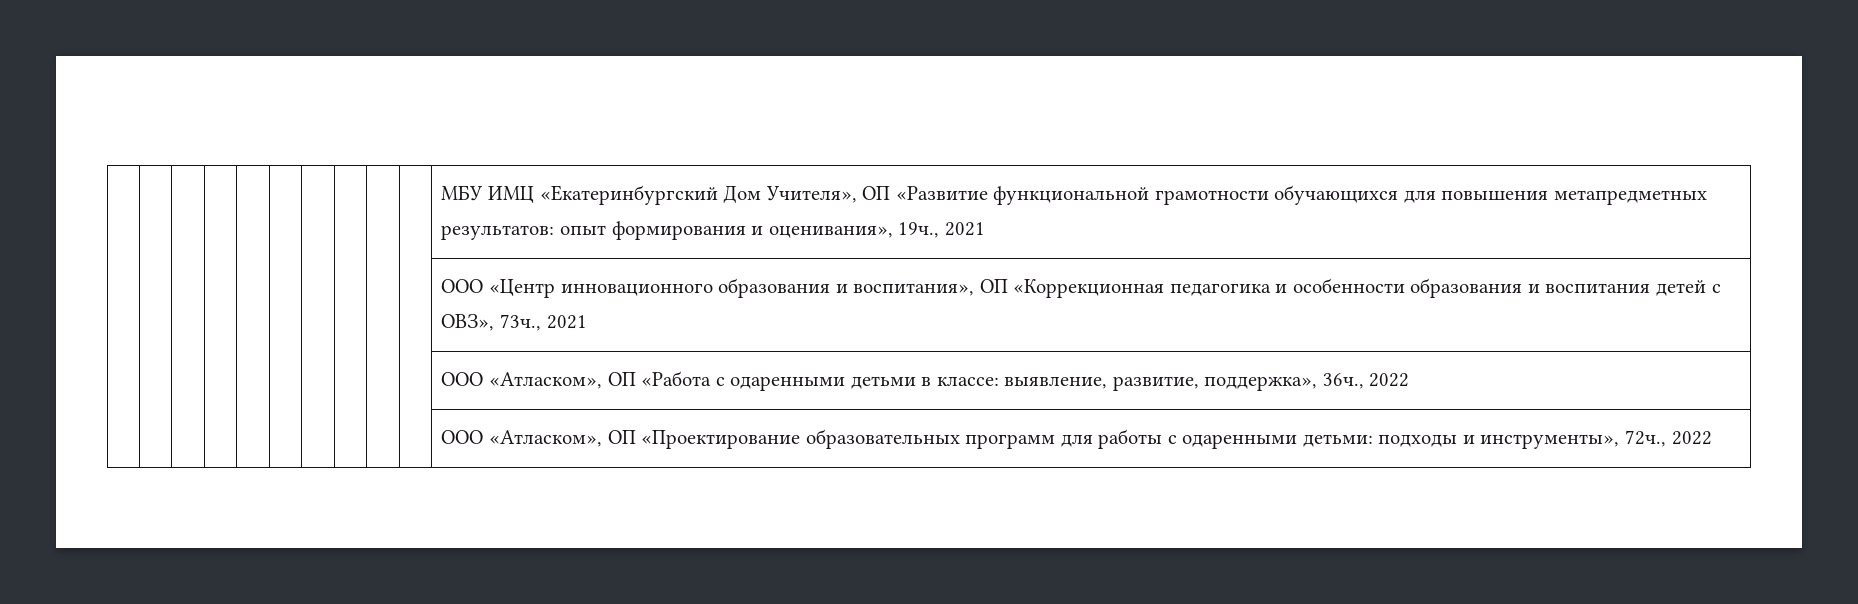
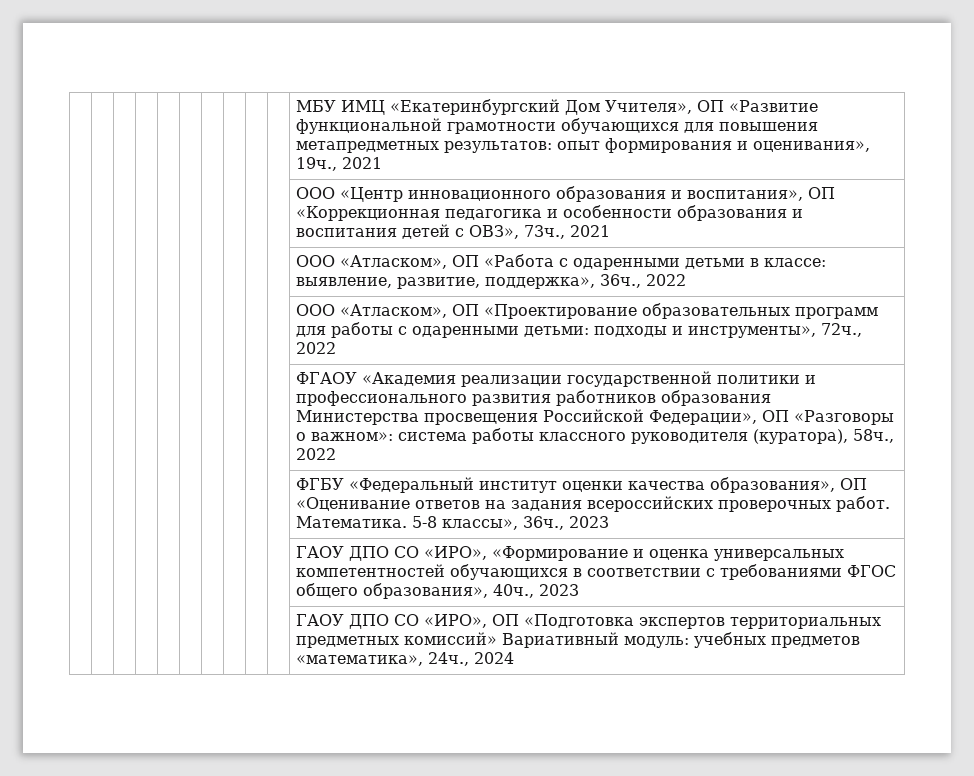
(1712, 438) none -> [296,371,817,387] [296,390,772,406] [296,409,895,425] [296,428,895,444] [296,448,337,460] [296,477,868,493] [296,496,891,512] [296,516,610,530] [296,546,845,561] [296,564,897,580] [296,583,580,599] [296,614,882,629] [296,632,861,648] [296,652,515,666] // | | | | | | | | | | ФГАОУ «Академия реализации государственной политики и профессионального развития работников образования Министерства просвещения Российской Федерации», ОП «Разговоры о важном»: система работы классного руководителя (куратора), 58ч., 2022 // | | | | | | | | | | ФГБУ «Федеральный институт оценки качества образования», ОП «Оценивание ответов на задания всероссийских проверочных работ. Математика. 5-8 классы», 36ч., 2023 // | | | | | | | | | | ГАОУ ДПО СО «ИРО», «Формирование и оценка универсальных компетентностей обучающихся в соответствии с требованиями ФГОС общего образования», 40ч., 2023 // | | | | | | | | | | ГАОУ ДПО СО «ИРО», ОП «Подготовка экспертов территориальных предметных комиссий» Вариативный модуль: учебных предметов «математика», 24ч., 2024

